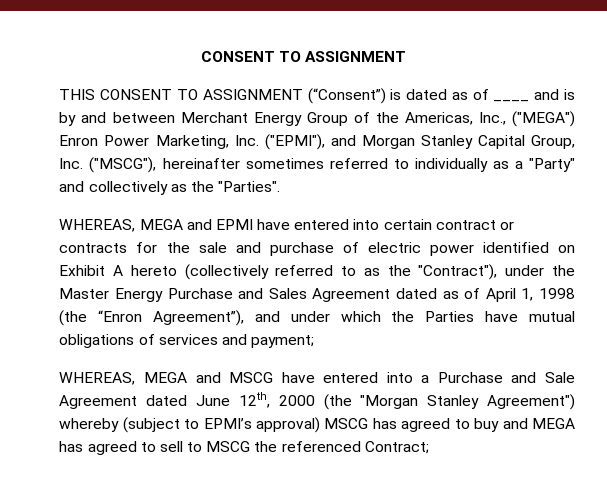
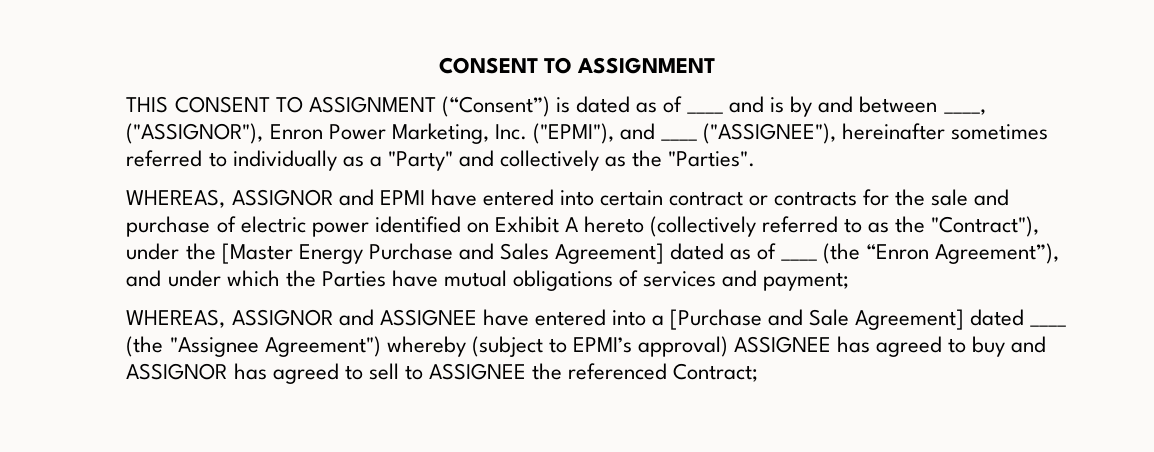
[180,111,575,127] Merchant Energy Group of the Americas, Inc., ("MEGA") -> [943,109,986,115] [126,123,264,144] ____, ("ASSIGNOR"),
[361,135,575,149] [59,157,157,173] Morgan Stanley Capital Group, Inc. ("MSCG"), -> [660,123,837,144] ____ ("ASSIGNEE"),
[139,219,183,230] MEGA -> [231,189,333,206] ASSIGNOR
[59,288,110,299] Master -> [221,243,293,264] [Master
[312,288,575,302] Agreement dated as of April 1, 1998 -> [554,243,818,264] Agreement] dated as of ____
[143,372,274,383] MEGA and MSCG -> [231,309,477,326] ASSIGNOR and ASSIGNEE
[437,372,503,383] Purchase -> [670,309,763,330] [Purchase
[59,392,480,410] Agreement dated June 12th, 2000 (the "Morgan Stanley -> [855,309,1067,330] [126,336,259,357] Agreement] dated ____ (the "Assignee
[324,418,369,429] MSCG -> [734,336,832,353] ASSIGNEE
[531,418,575,429] MEGA -> [126,363,228,380] ASSIGNOR
[206,441,251,452] MSCG -> [428,363,526,380] ASSIGNEE

